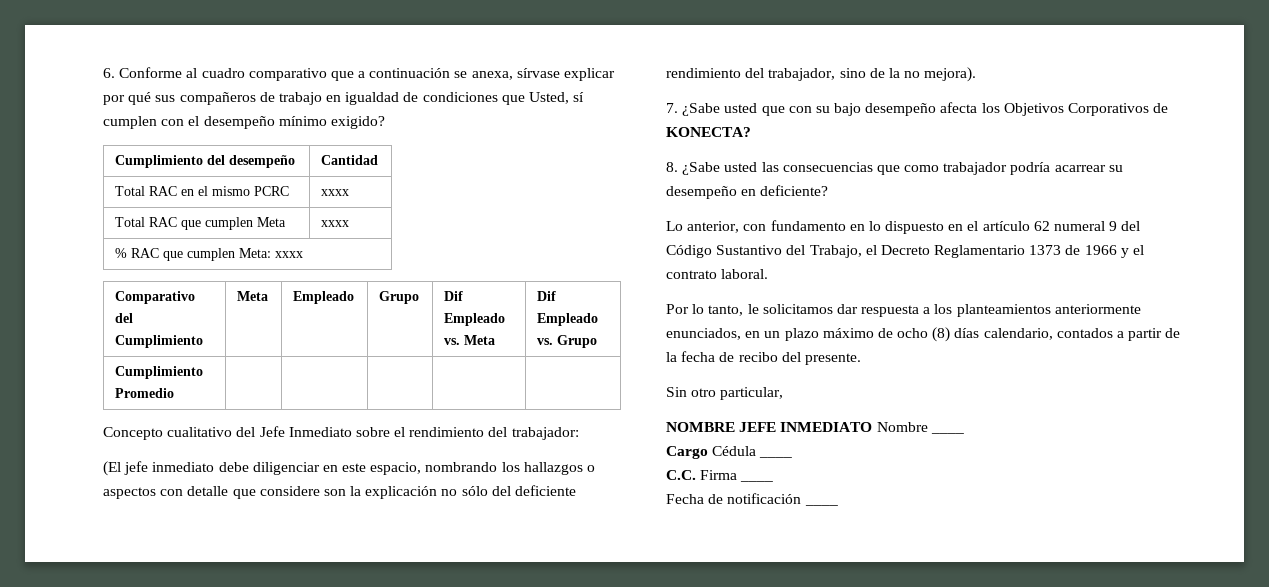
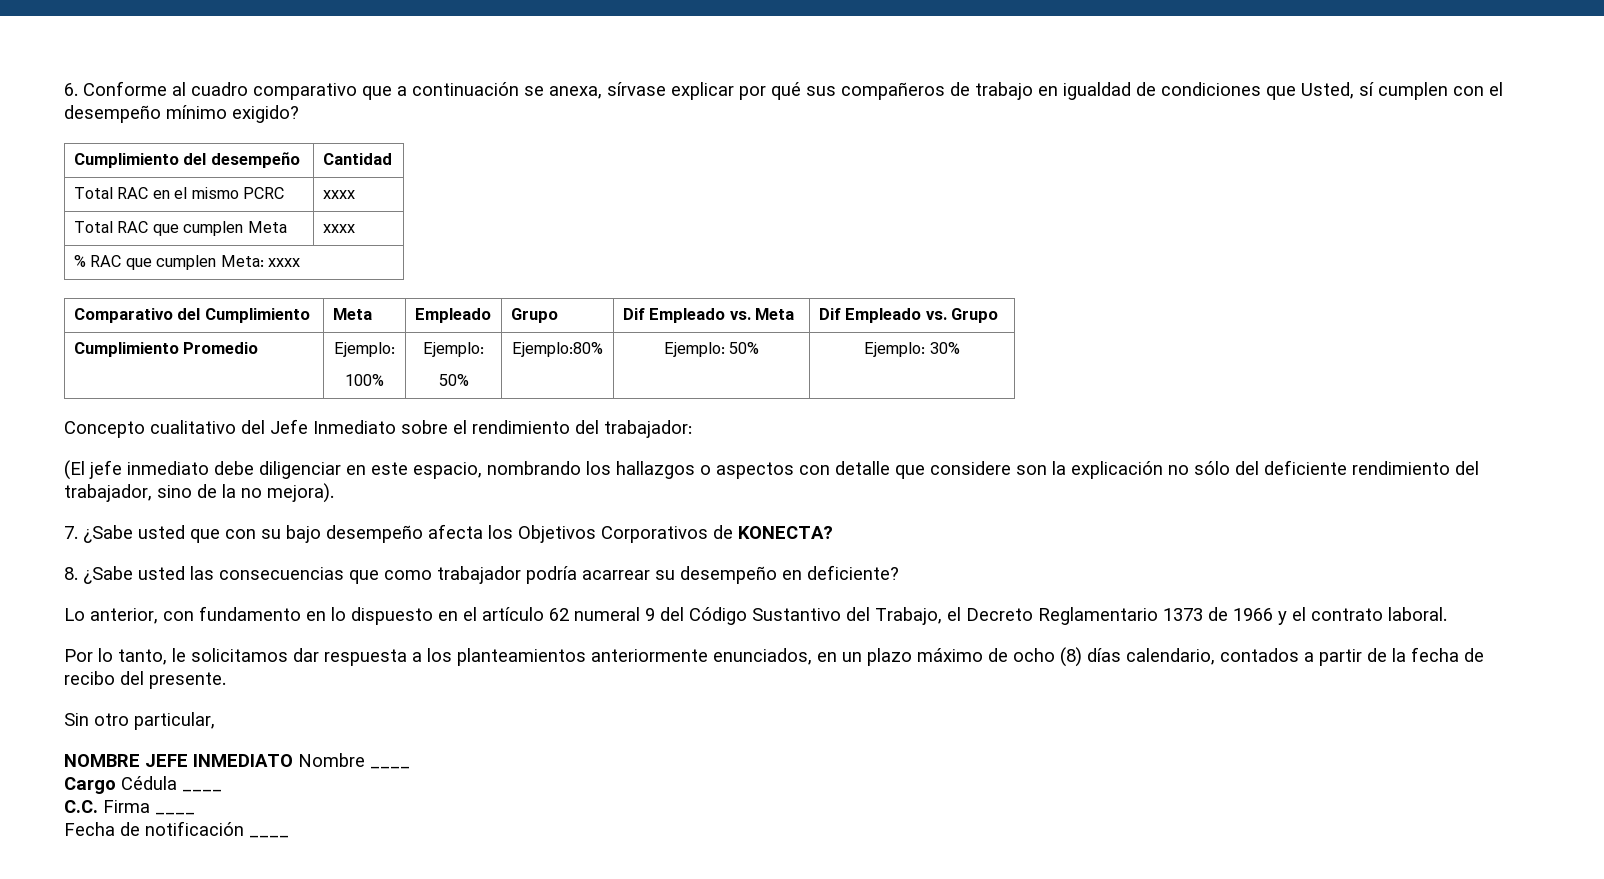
(174, 393) | | | | -> [334,342,395,357] [345,374,384,386] [423,342,484,357] [438,374,469,386] [512,342,603,357] [663,342,760,357] [864,342,960,357] Ejemplo: // 100% | Ejemplo: // 50% | Ejemplo:80% | Ejemplo: 50% | Ejemplo: 30%

